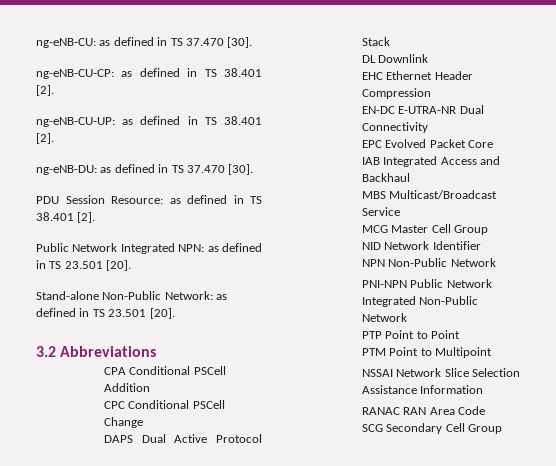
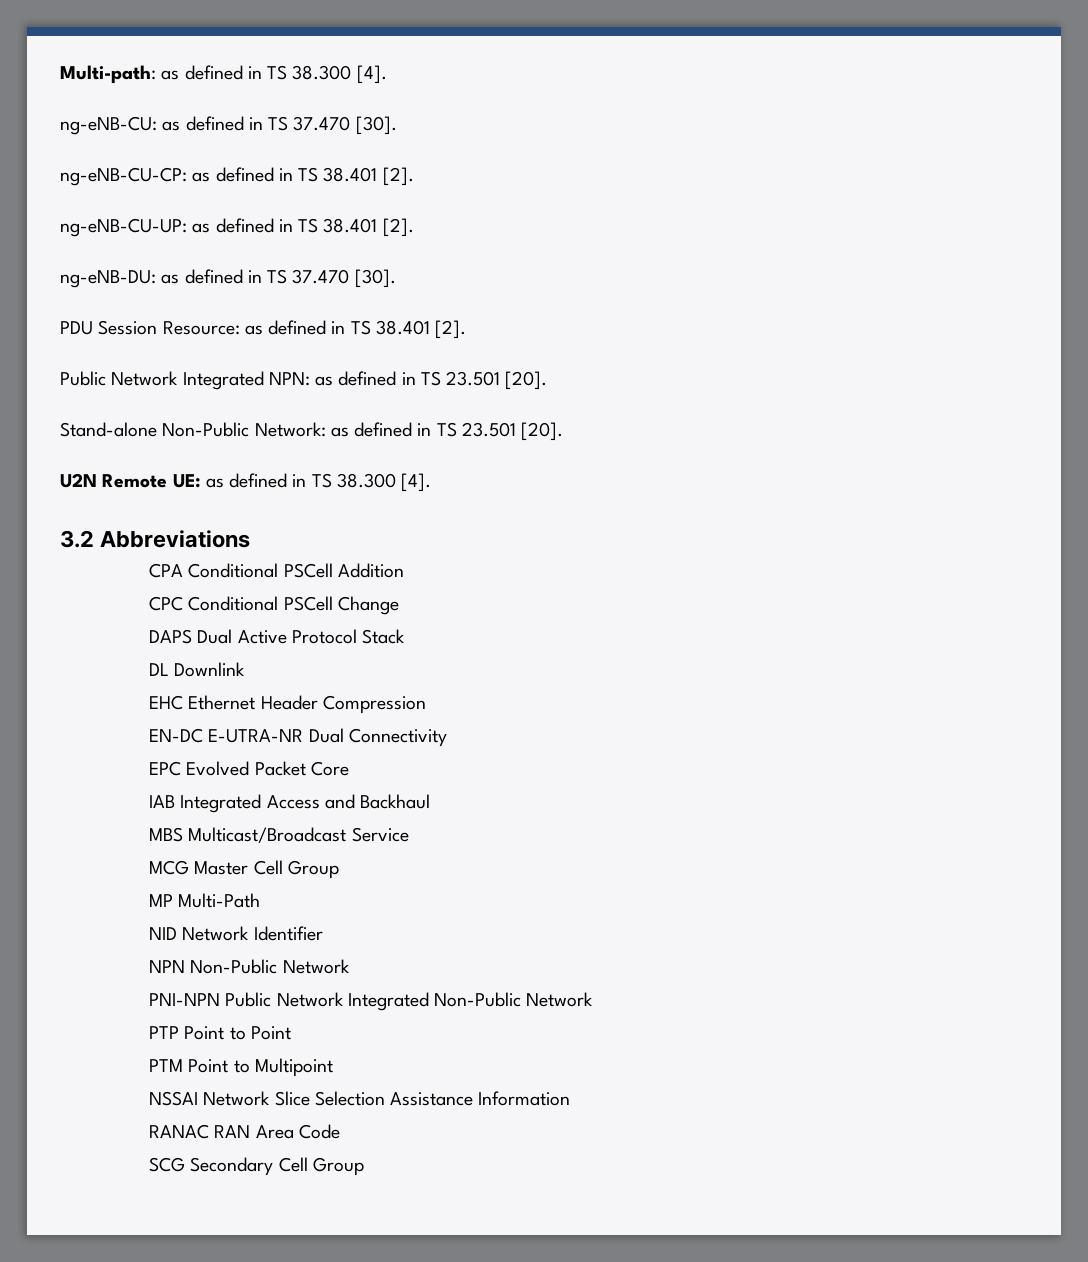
(36, 43) none -> [60,65,387,84] Multi-path: as defined in TS 38.300 [4]. //
(175, 313) none -> [60,473,432,492] // U2N Remote UE: as defined in TS 38.300 [4].
(488, 230) none -> [149,893,261,908] // MP Multi-Path

